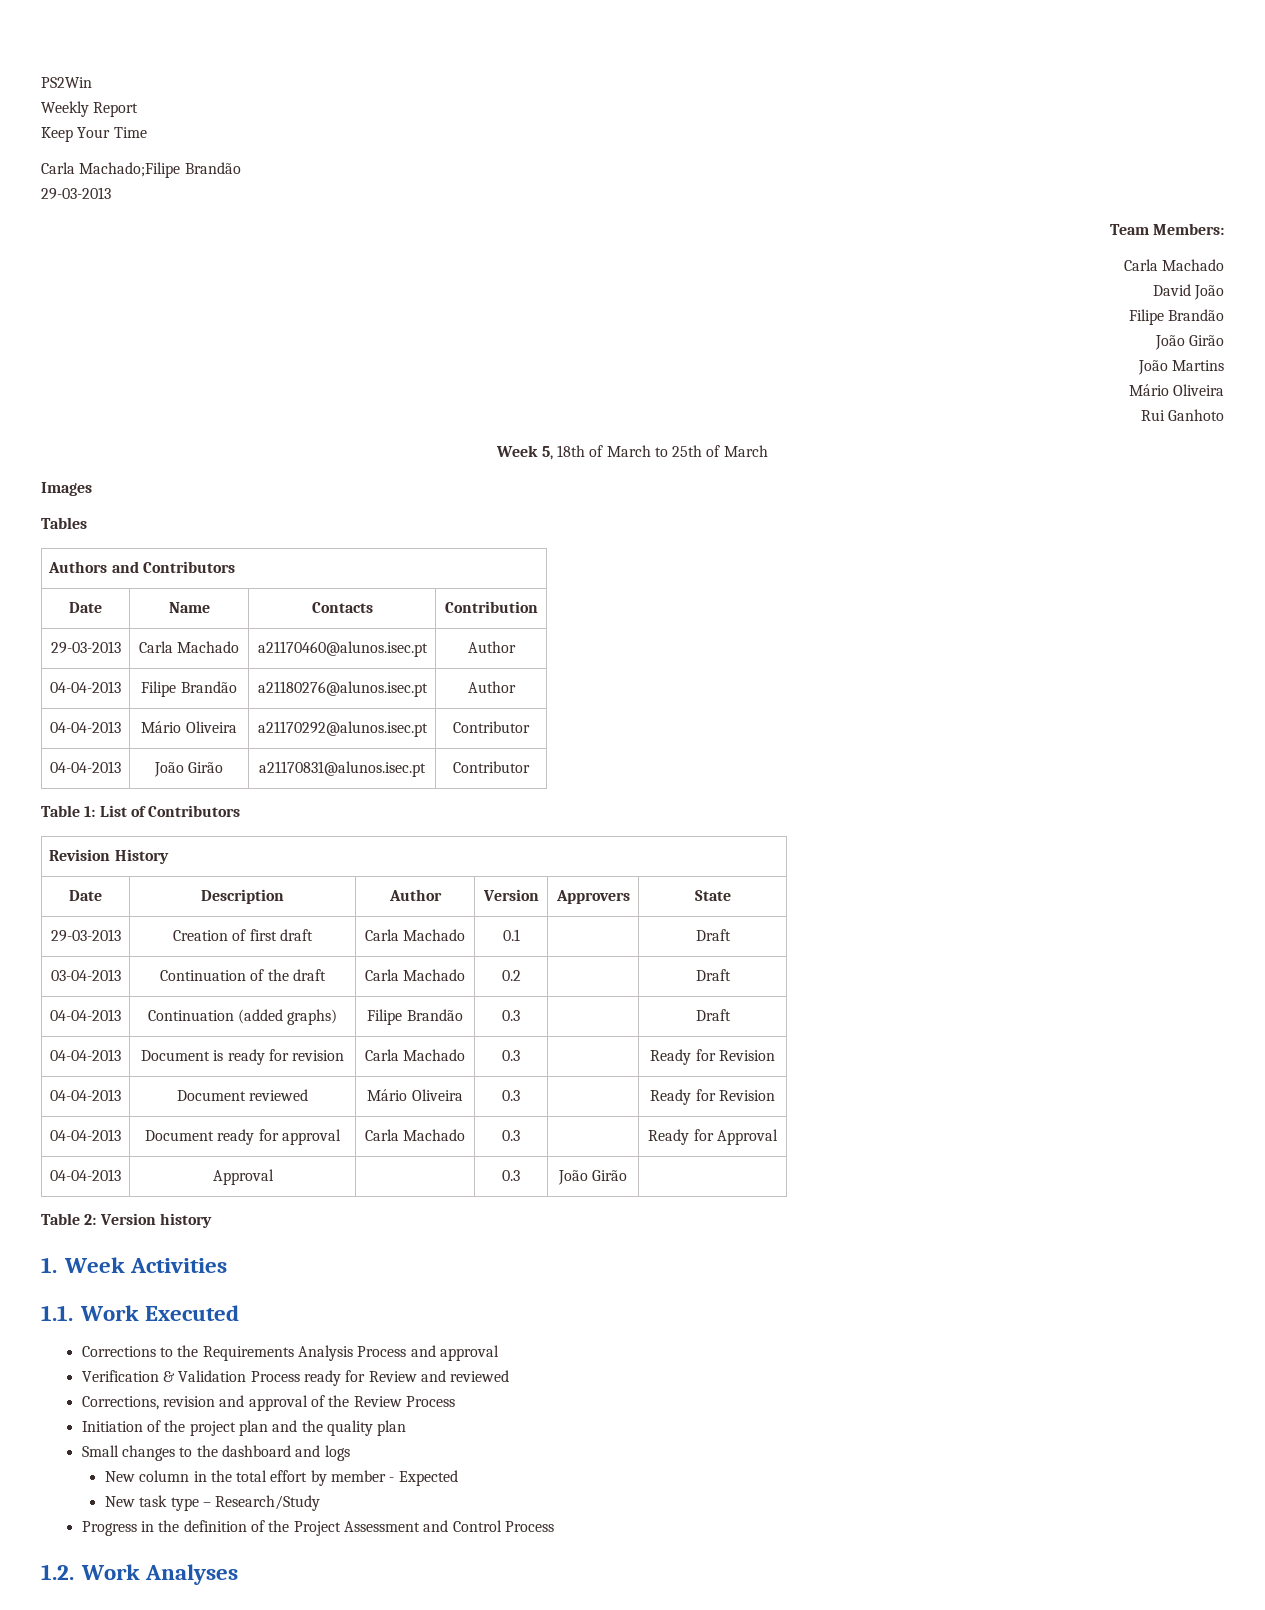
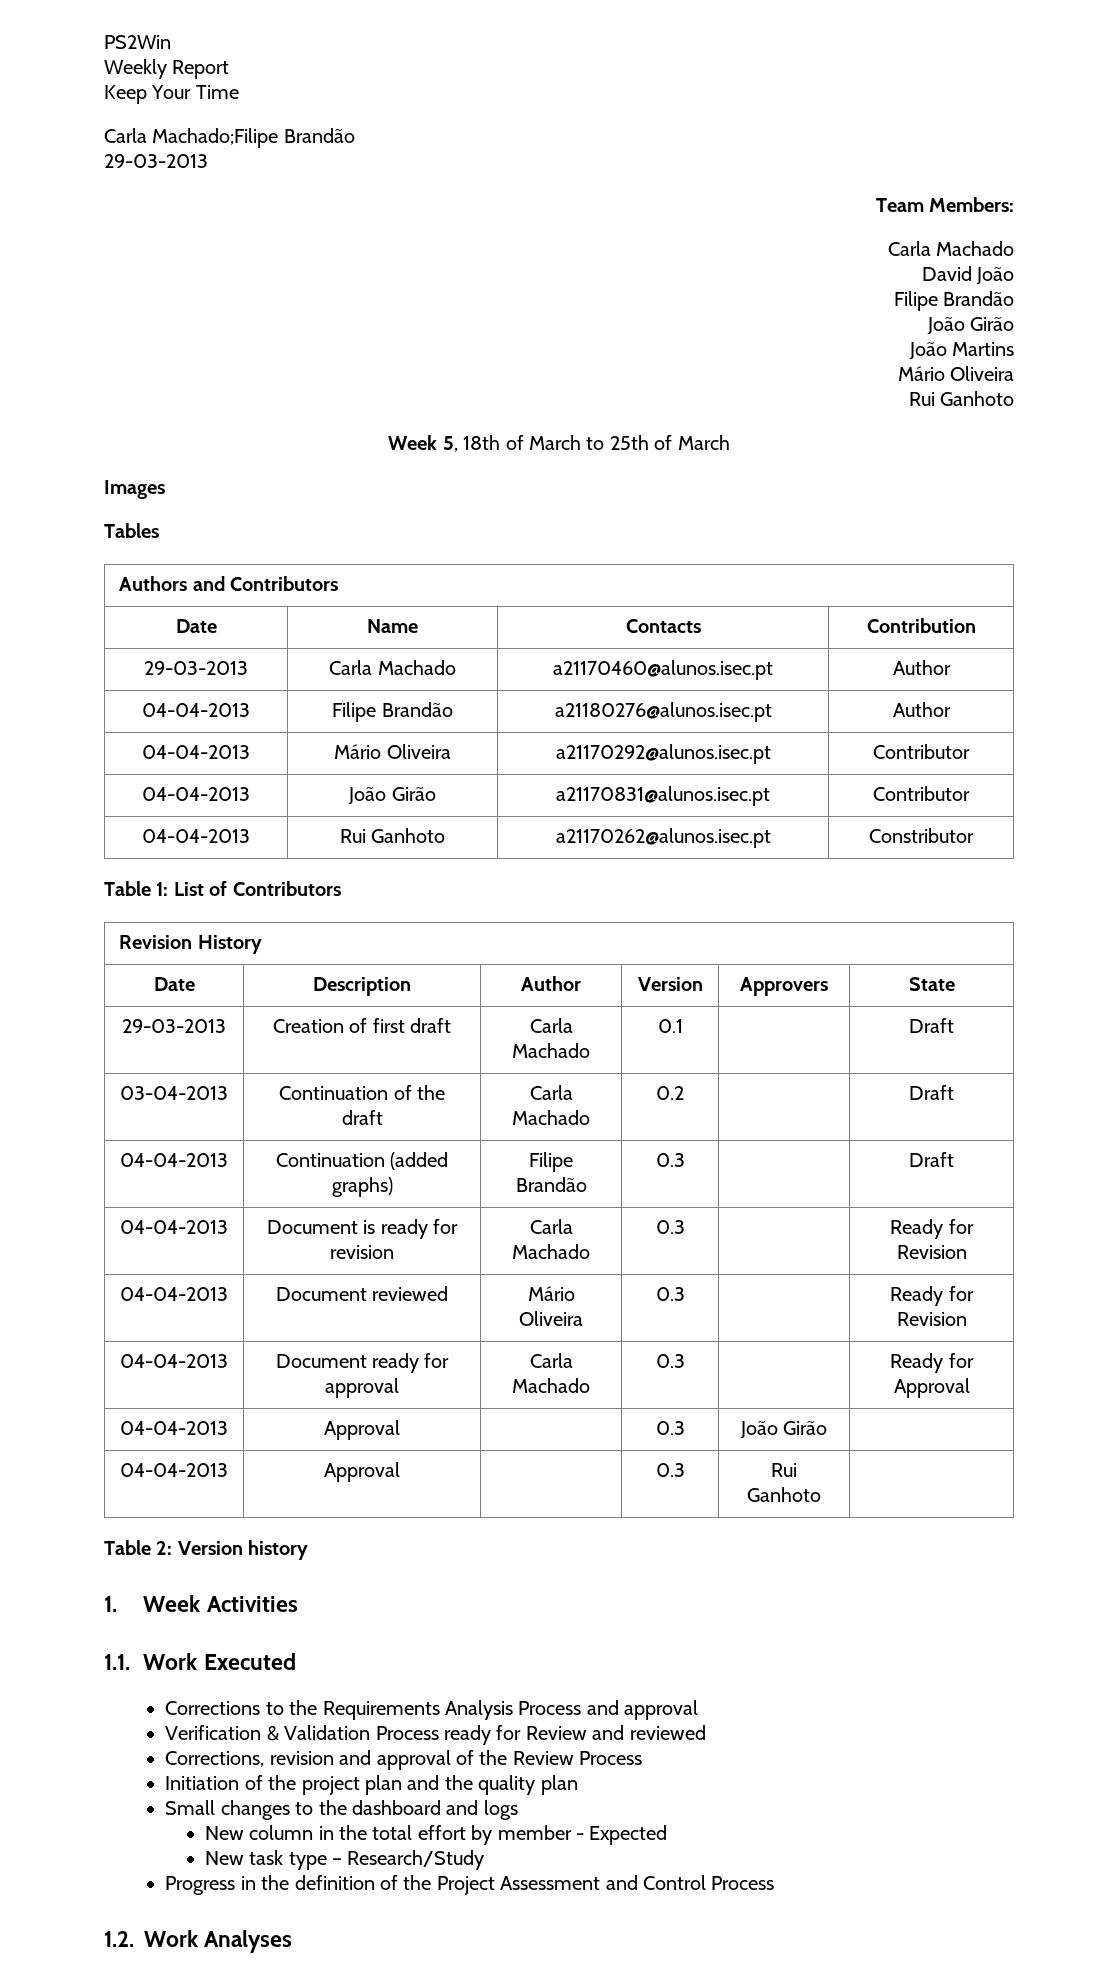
(530, 767) none -> [142,829,250,843] [339,828,446,843] [555,828,771,848] [869,828,974,843] // 04-04-2013 | Rui Ganhoto | a21170262@alunos.isec.pt | Constributor
(628, 1175) none -> [120,1463,228,1477] [324,1462,400,1482] [655,1463,685,1477] [771,1463,797,1477] [747,1487,821,1502] // 04-04-2013 | Approval | | 0.3 | Rui Ganhoto |

